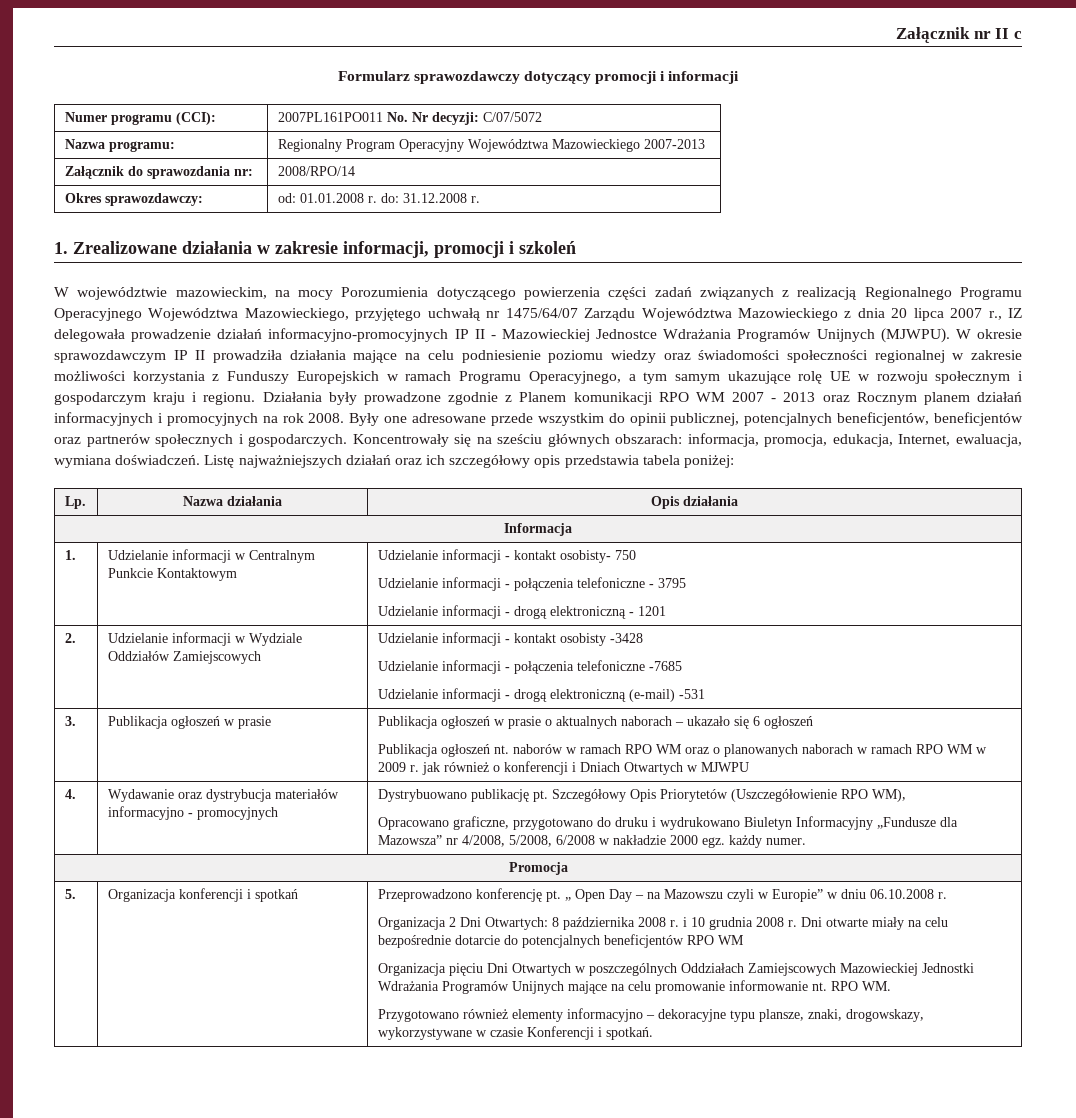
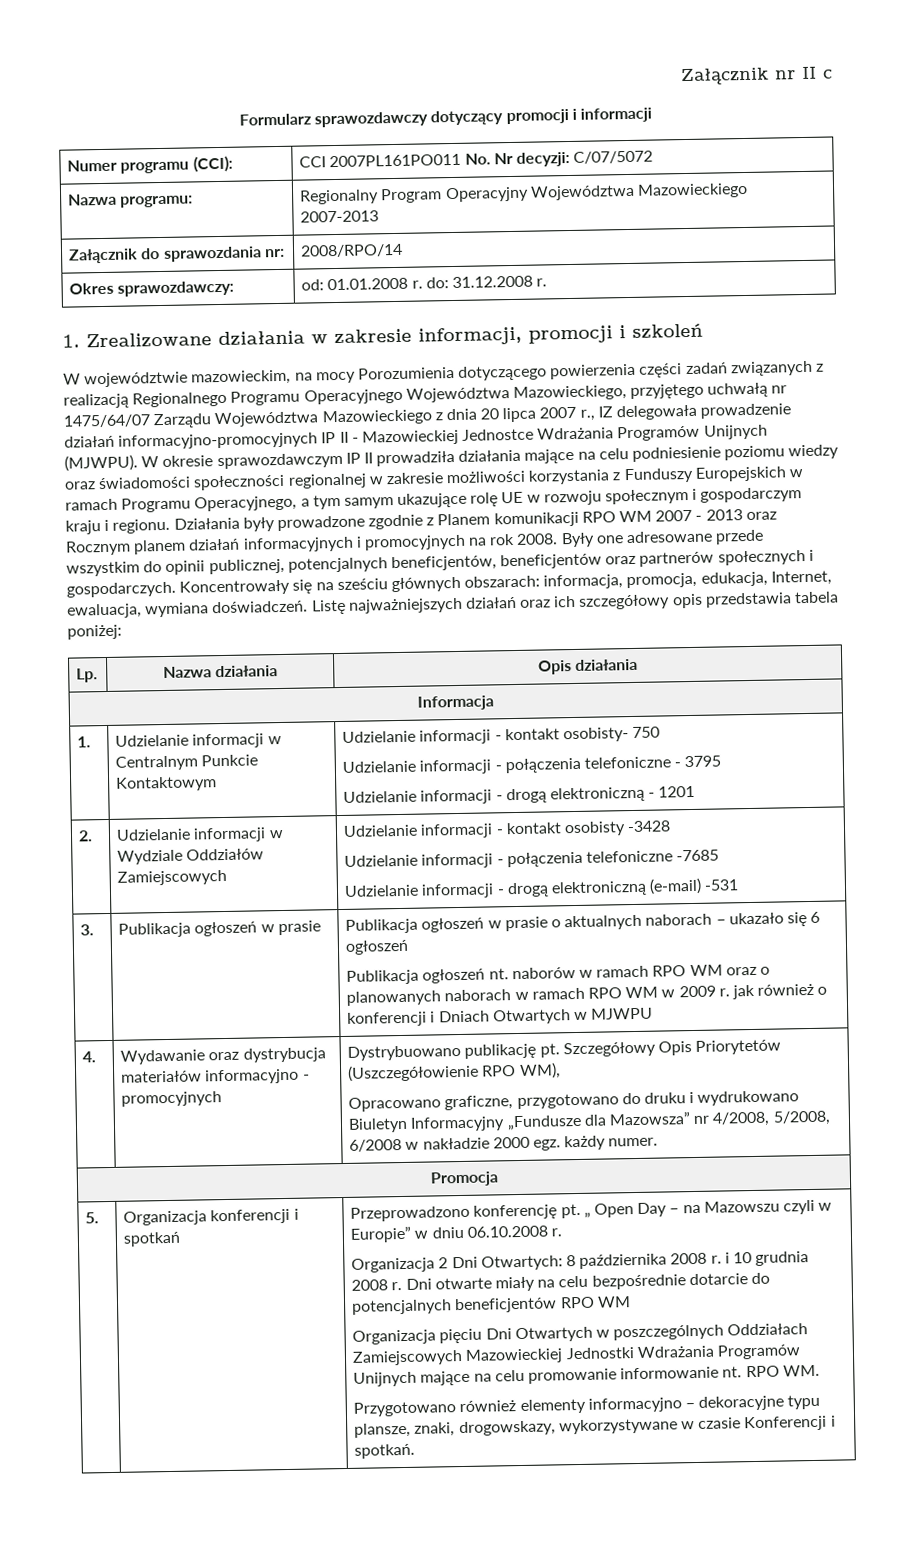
(216, 118) none -> [299,156,327,168] CCI

